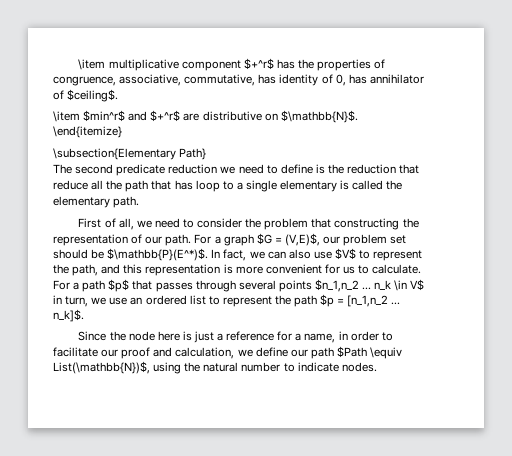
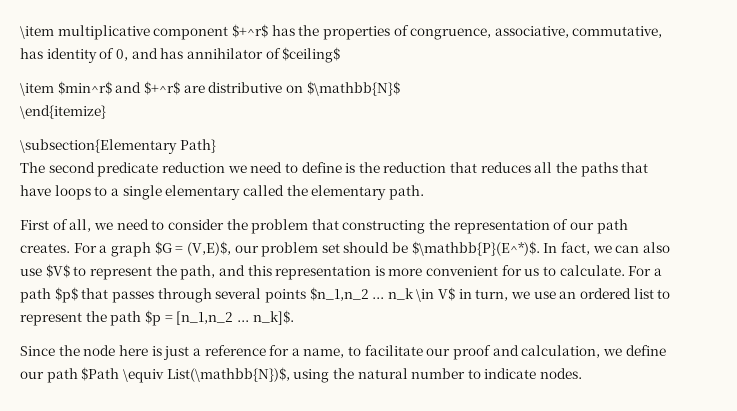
(346, 80) none -> [131,48,158,59] and
[67,89,119,102] $ceiling$. -> [282,47,341,63] $ceiling$
[280,110,358,123] $\mathbb{N}$. -> [306,81,400,96] $\mathbb{N}$
[53,180,88,190] reduce -> [480,162,531,173] reduces
[125,180,220,192] path that has loop -> [580,162,649,177] [20,185,91,200] paths that have loops
[340,180,350,190] is -> (241, 192) none
[165,234,192,246] path. -> [596,219,628,234] [20,243,70,253] path creates.
[338,331,379,341] in order -> (345, 353) none

